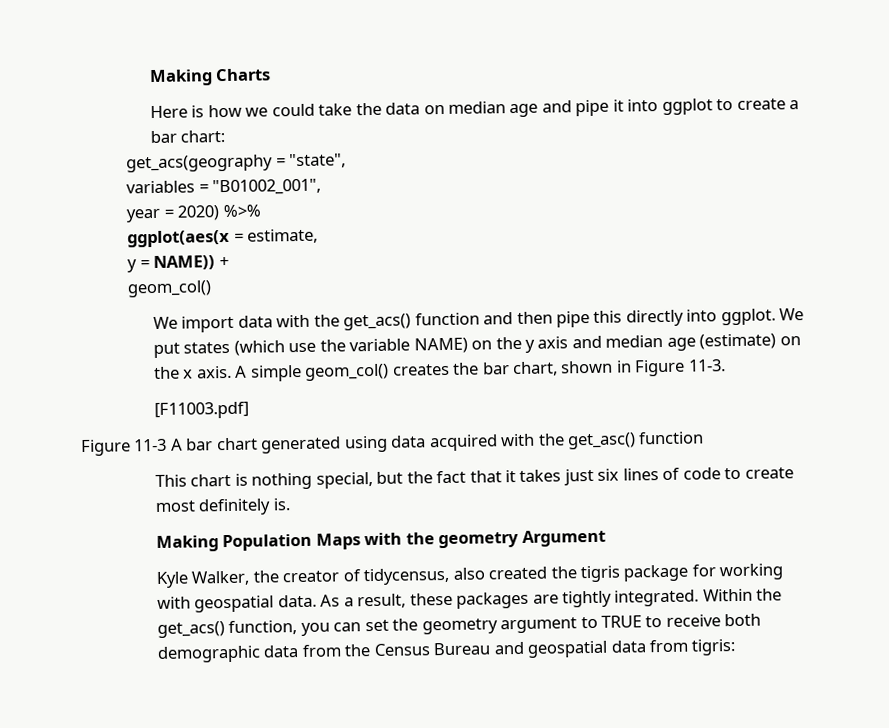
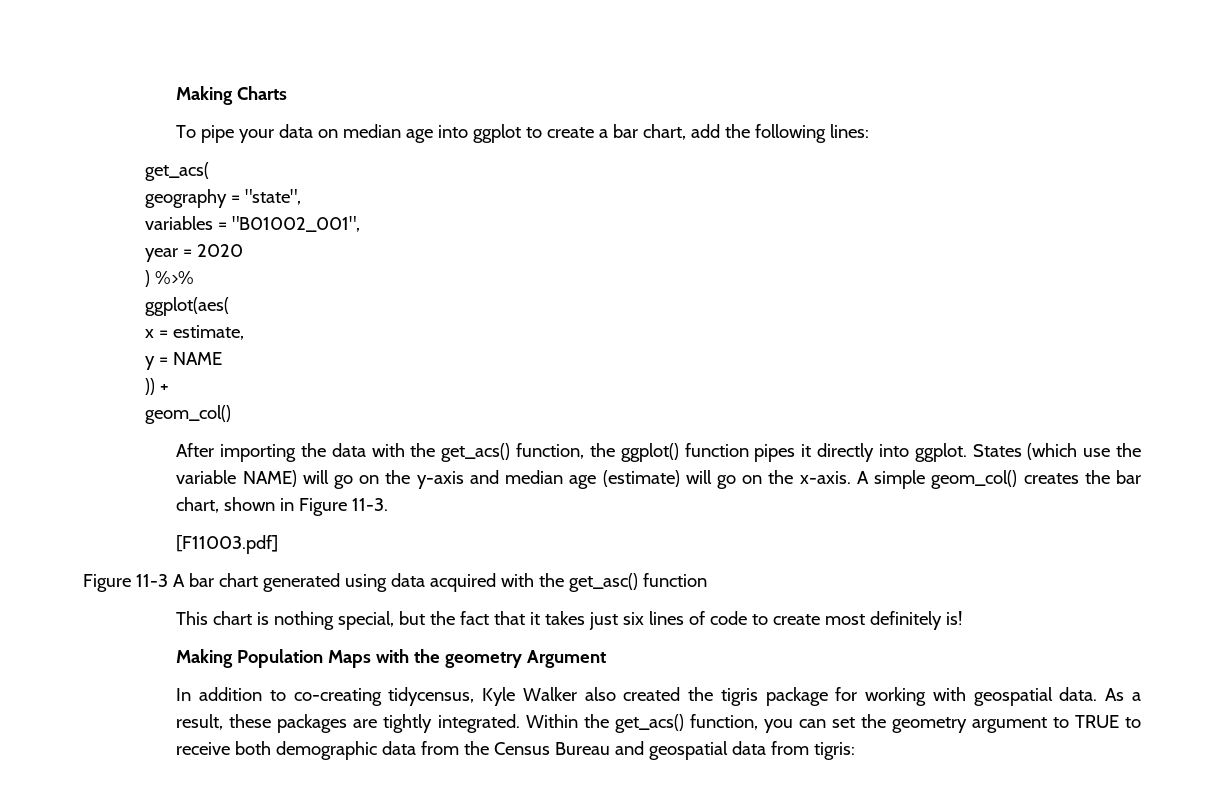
[149,102,382,119] Here is how we could take the -> [176,125,275,143] To pipe your
[541,99,624,117] and pipe it -> (434, 136) none
[180,129,226,143] [126,154,274,173] chart: // get_acs(geography -> [643,124,870,143] [145,162,210,181] [145,189,228,208] chart, add the following lines: // get_acs( // geography
[177,205,220,221] 2020) -> [197,244,244,257] [145,270,151,287] 2020 // )
[127,229,231,248] ggplot(aes(x -> [145,297,230,316] [145,329,155,338] ggplot(aes( // x
[153,255,216,271] NAME)) -> [173,352,223,365] [145,378,156,395] NAME // ))
[152,315,235,333] We import -> [176,443,326,462] After importing the
[414,308,805,328] [152,341,231,359] function and then pipe this directly into ggplot. We put states -> [516,443,1022,462] function, the ggplot() function pipes it directly into ggplot. States
[471,333,801,353] [153,365,232,380] on the y axis and median age (estimate) on the x axis. -> [302,470,851,489] will go on the y-axis and median age (estimate) will go on the x-axis.
[272,498,291,511] is. -> [946,611,963,625] is!
[155,567,451,588] Kyle Walker, the creator of tidycensus, -> [176,687,577,706] In addition to co-creating tidycensus, Kyle Walker

